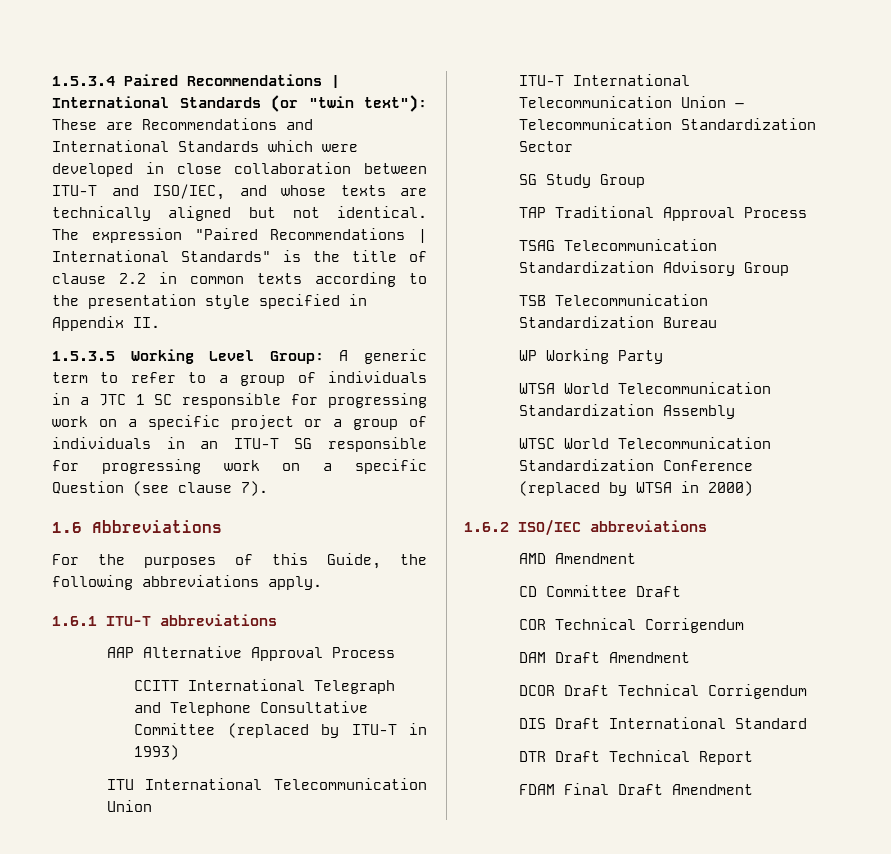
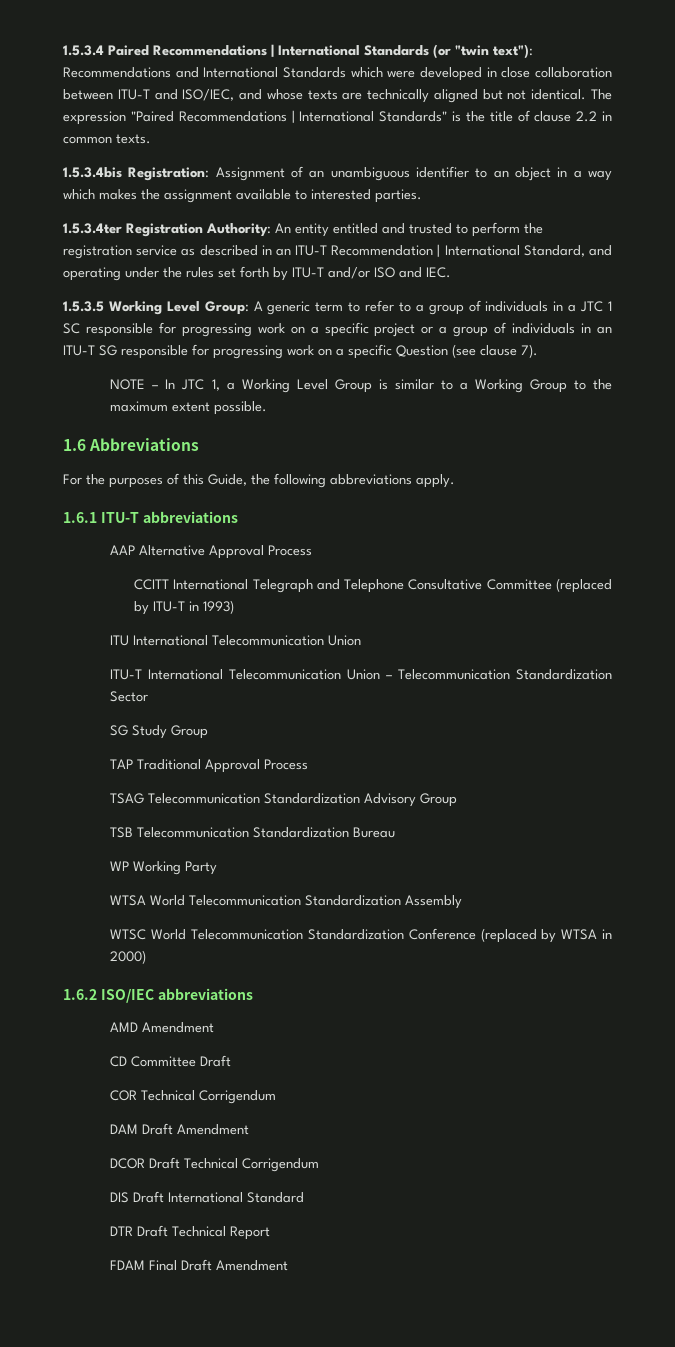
[52,119,133,130] These are -> (533, 51) none
[257,272,427,287] [52,294,367,309] [52,316,160,331] texts according to the presentation style specified in Appendix II. -> [116,134,151,144] [63,166,612,181] [63,189,422,203] [63,222,543,237] [63,244,612,259] [63,266,451,281] texts. // 1.5.3.4bis Registration: Assignment of an unambiguous identifier to an object in a way which makes the assignment available to interested parties. // 1.5.3.4ter Registration Authority: An entity entitled and trusted to perform the registration service as described in an ITU-T Recommendation | International Standard, and operating under the rules set forth by ITU-T and/or ISO and IEC.
(268, 488) none -> [110,379,613,393] [110,401,268,415] // NOTE – In JTC 1, a Working Level Group is similar to a Working Group to the maximum extent possible.

